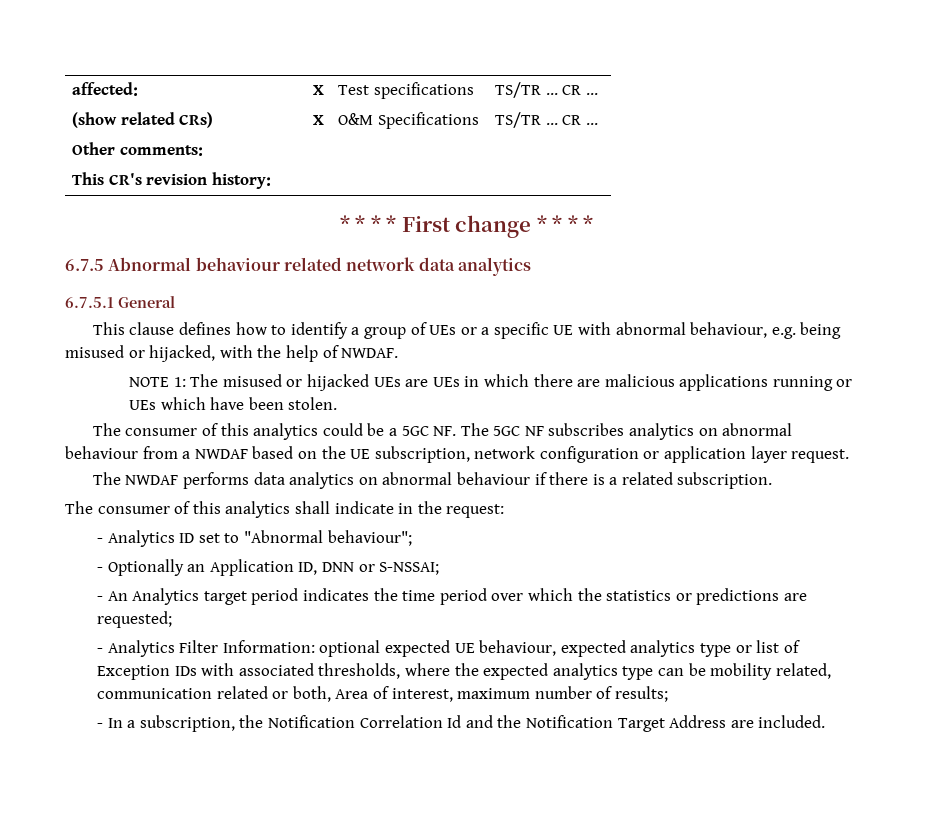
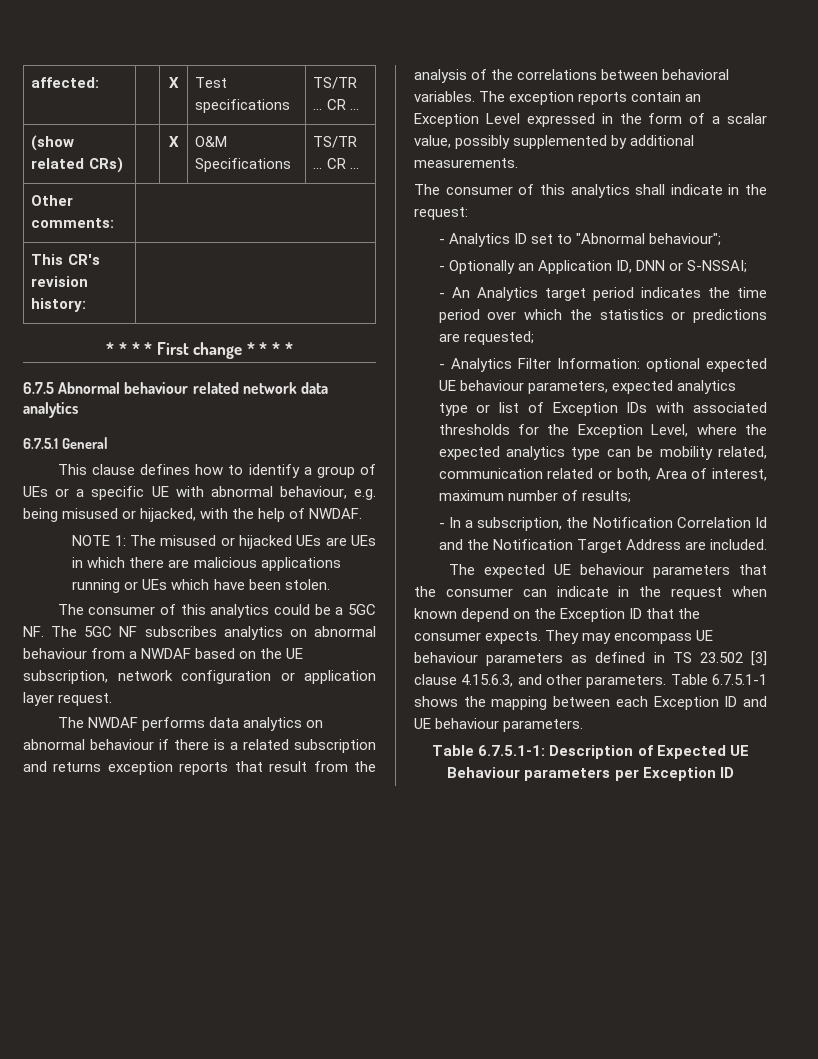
[677,472,773,489] subscription. -> [294,739,376,753] [23,761,377,775] [414,69,730,83] [414,91,702,105] [414,113,767,127] [414,135,695,149] [414,158,518,168] subscription and returns exception reports that result from the analysis of the correlations between behavioral variables. The exception reports contain an Exception Level expressed in the form of a scalar value, possibly supplemented by additional measurements.
[479,640,557,656] behaviour, -> [459,380,608,394] behaviour parameters,
[318,663,401,679] thresholds, -> [438,424,689,438] thresholds for the Exception Level,
(826, 721) none -> [448,564,767,578] [414,586,767,600] [414,608,701,622] [414,630,714,644] [414,651,767,666] [414,674,767,688] [414,696,767,710] [414,718,584,732] [432,745,749,759] [447,767,734,781] // The expected UE behaviour parameters that the consumer can indicate in the request when known depend on the Exception ID that the consumer expects. They may encompass UE behaviour parameters as defined in TS 23.502 [3] clause 4.15.6.3, and other parameters. Table 6.7.5.1-1 shows the mapping between each Exception ID and UE behaviour parameters. // Table 6.7.5.1-1: Description of Expected UE Behaviour parameters per Exception ID

